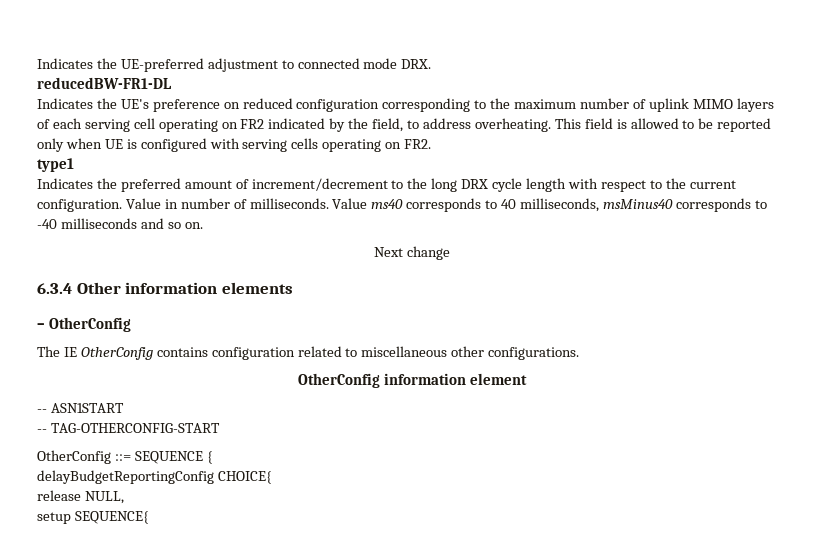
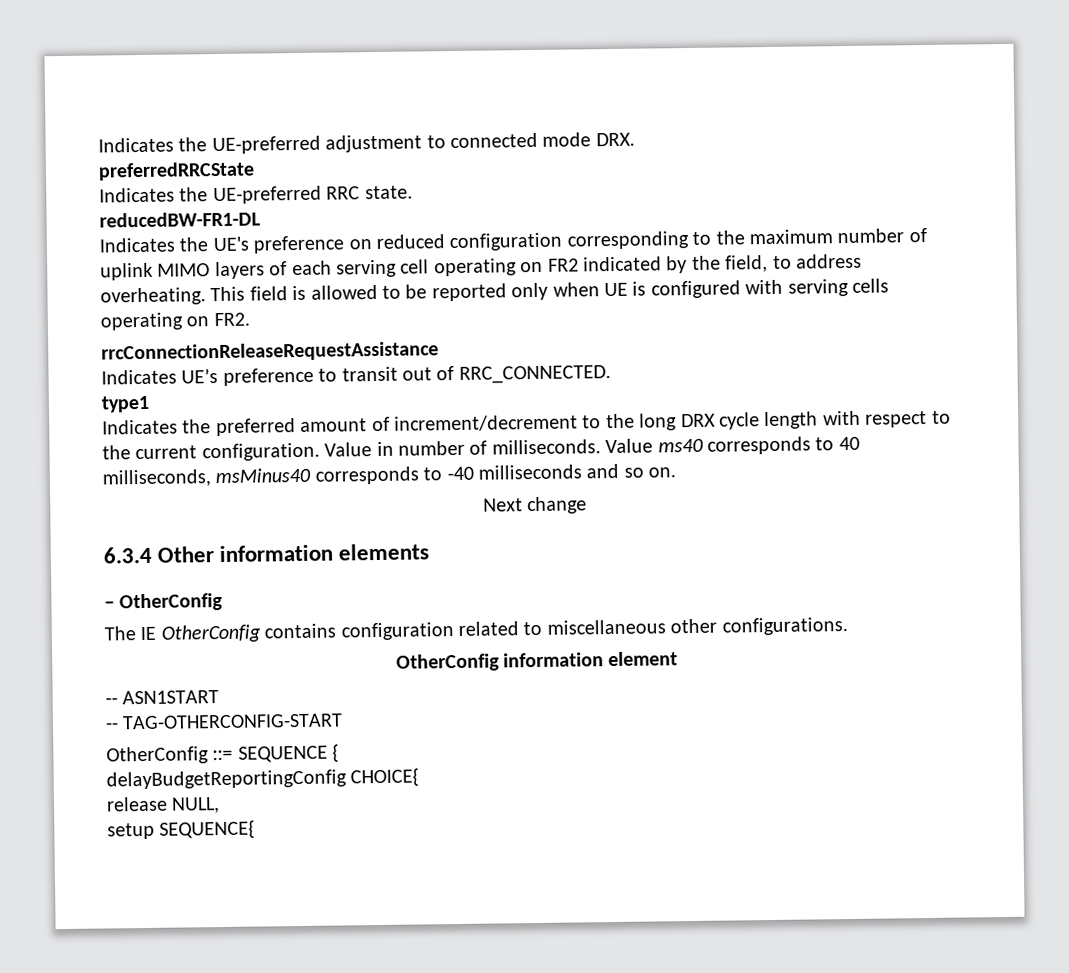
(432, 64) none -> [98,161,255,181] [99,185,413,205] // preferredRRCState // Indicates the UE-preferred RRC state.
(432, 144) none -> [101,341,439,363] [101,365,611,386] // rrcConnectionReleaseRequestAssistance // Indicates UE’s preference to transit out of RRC_CONNECTED.

